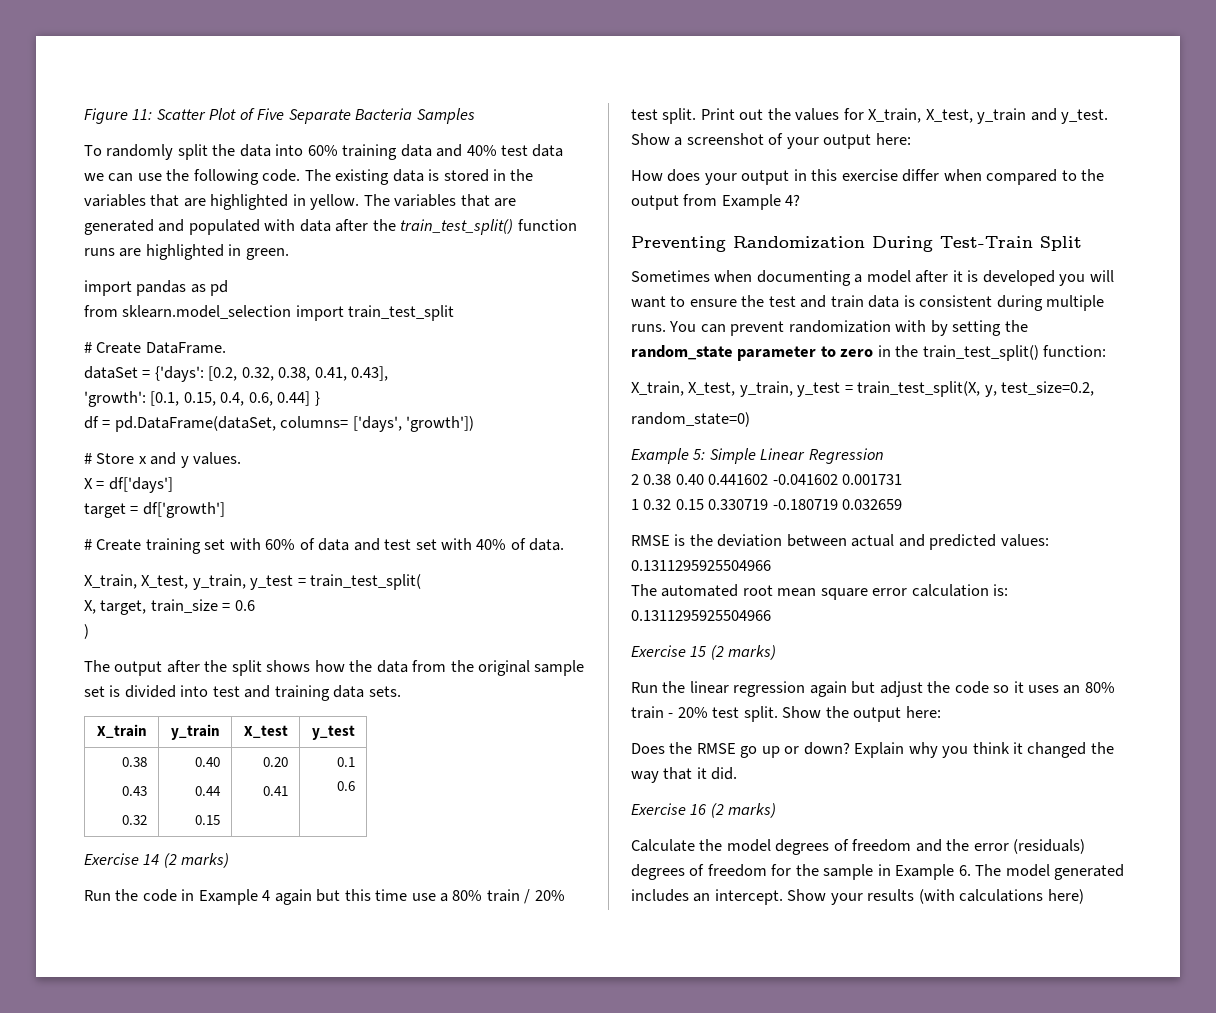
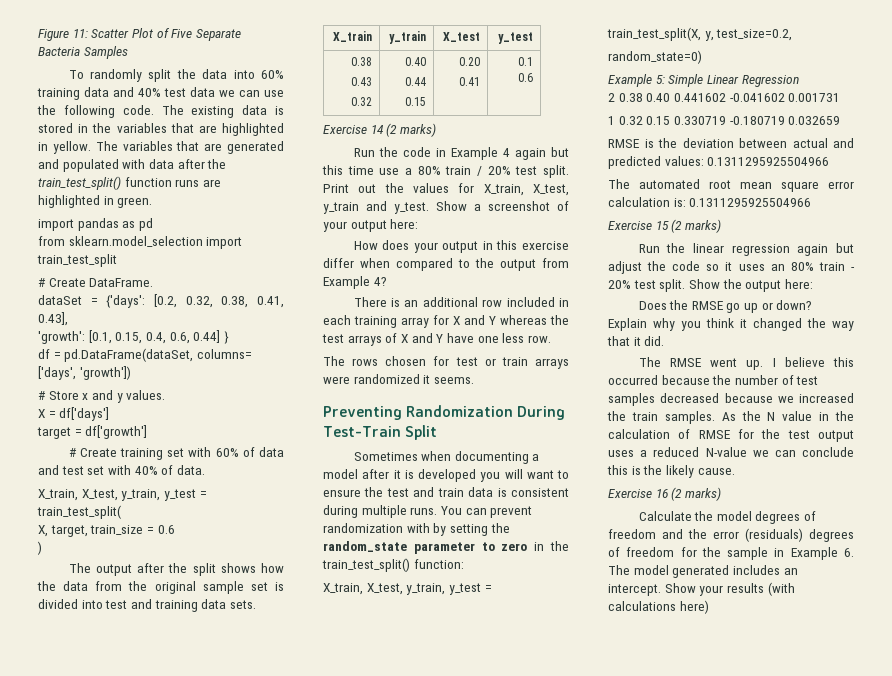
(801, 200) none -> [353,297,569,307] [323,315,569,328] [322,333,551,346] [323,356,569,369] [323,374,474,384] // There is an additional row included in each training array for X and Y whereas the test arrays of X and Y have one less row. // The rows chosen for test or train arrays were randomized it seems.
(738, 773) none -> [638,357,854,370] [608,375,819,385] [608,393,854,406] [607,411,854,424] [608,429,854,442] [608,447,854,457] [607,465,735,478] // The RMSE went up. I believe this occurred because the number of test samples decreased because we increased the train samples. As the N value in the calculation of RMSE for the test output uses a reduced N-value we can conclude this is the likely cause.

